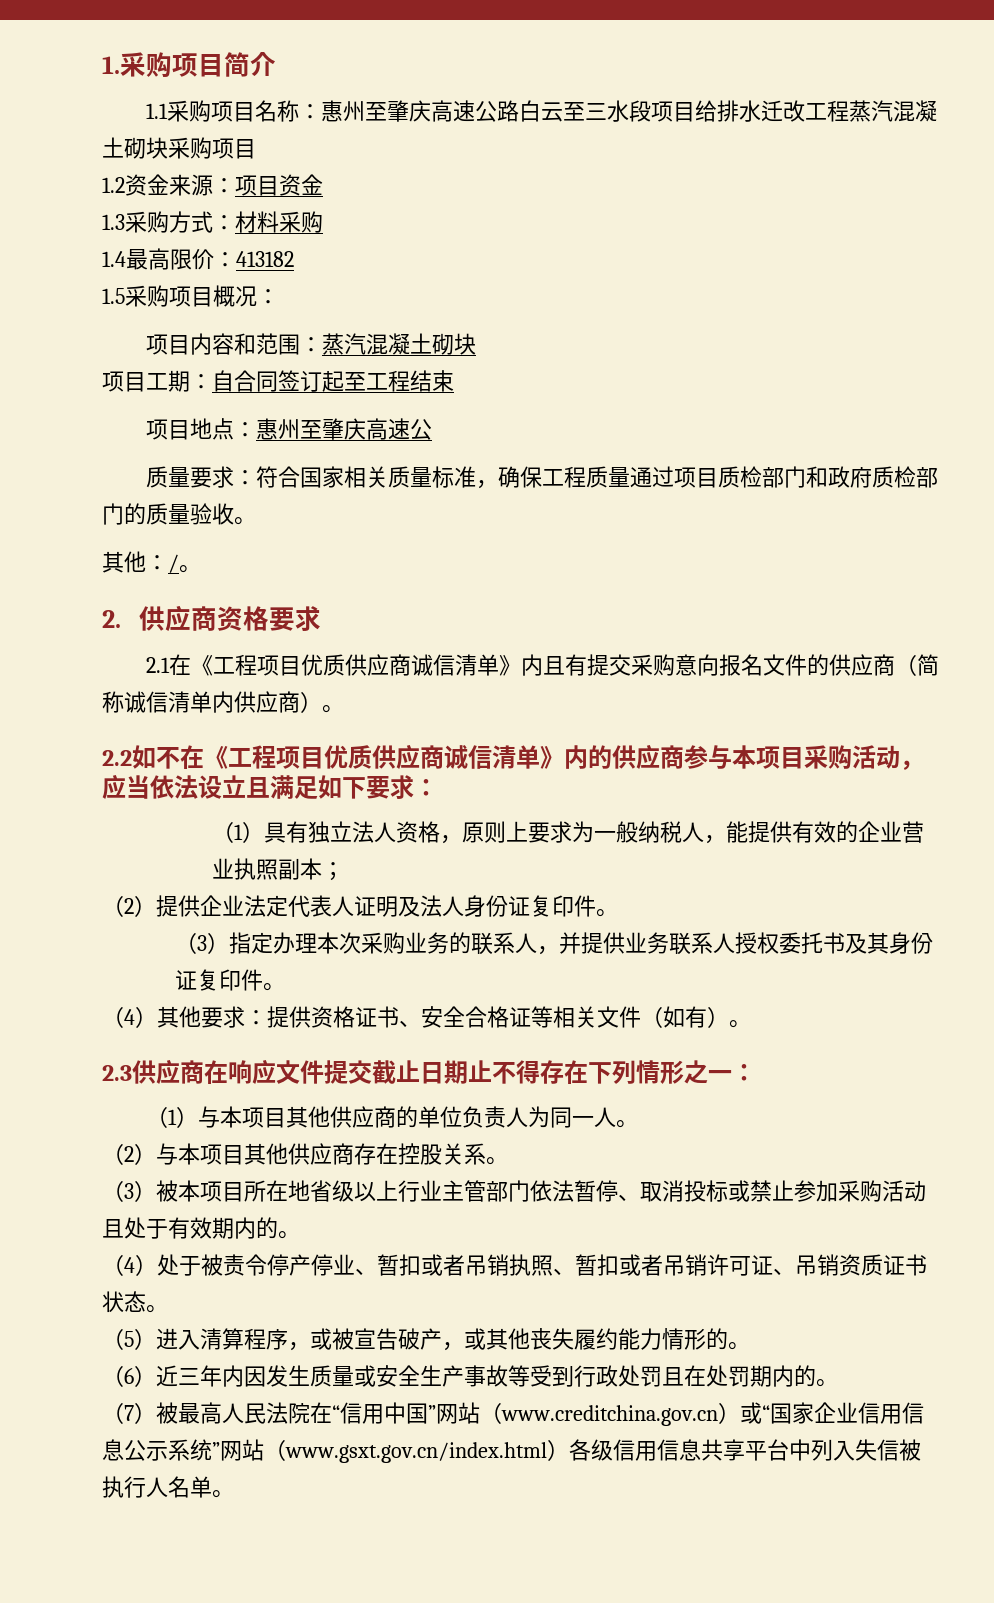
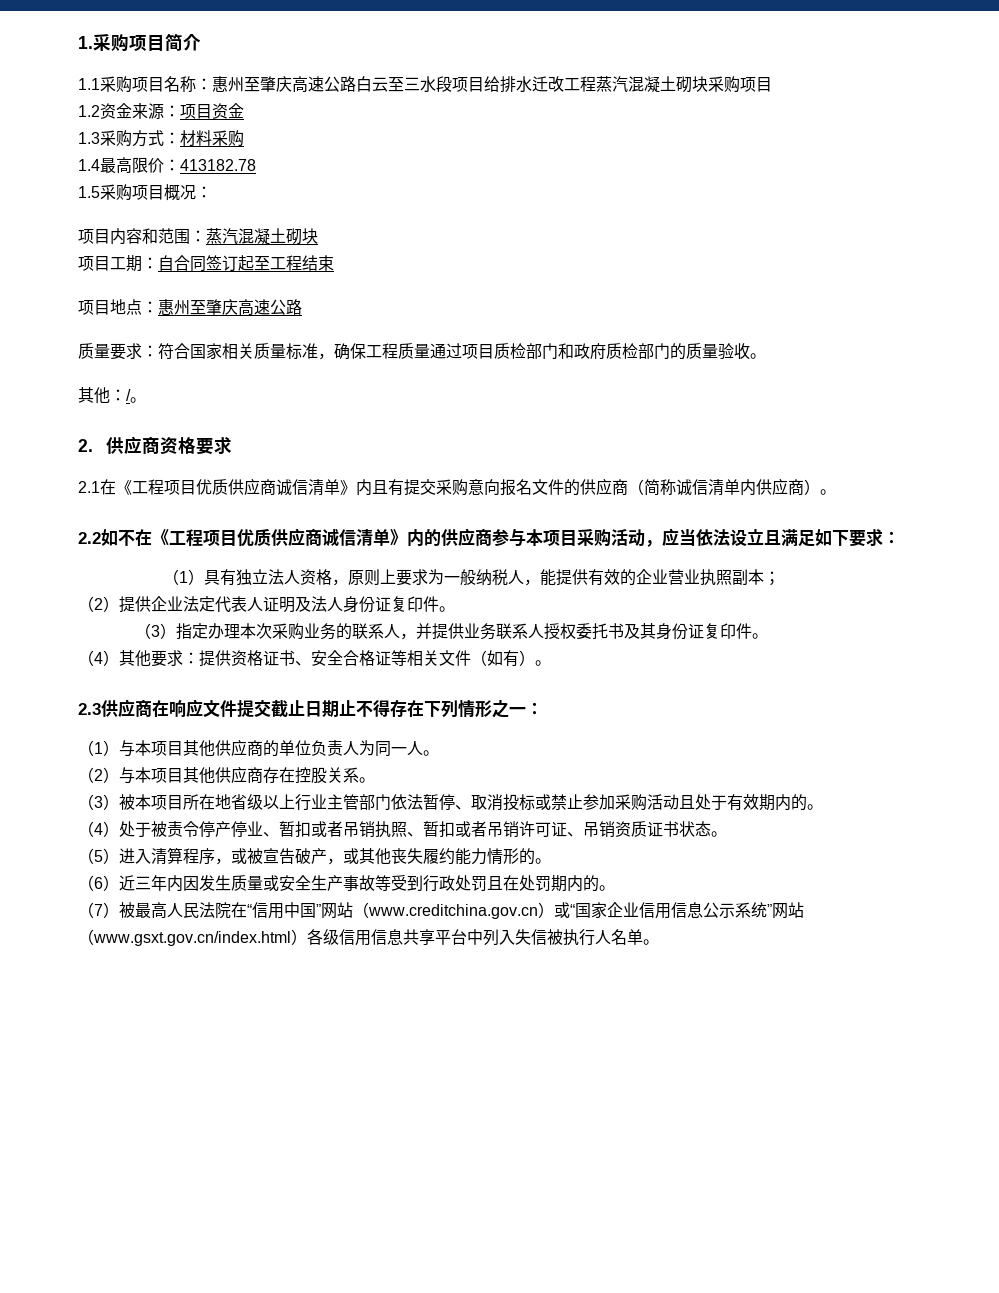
[236,251,294,267] 413182 -> [180,159,256,171] 413182.78
(432, 429) none -> [286,299,302,315] 路

